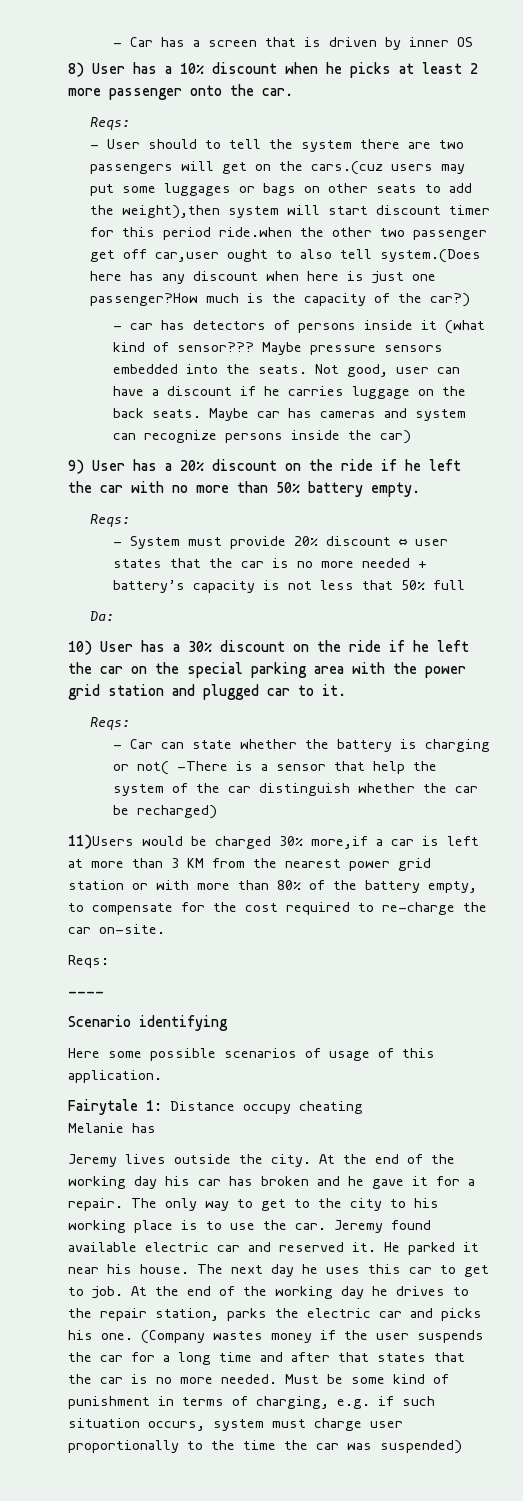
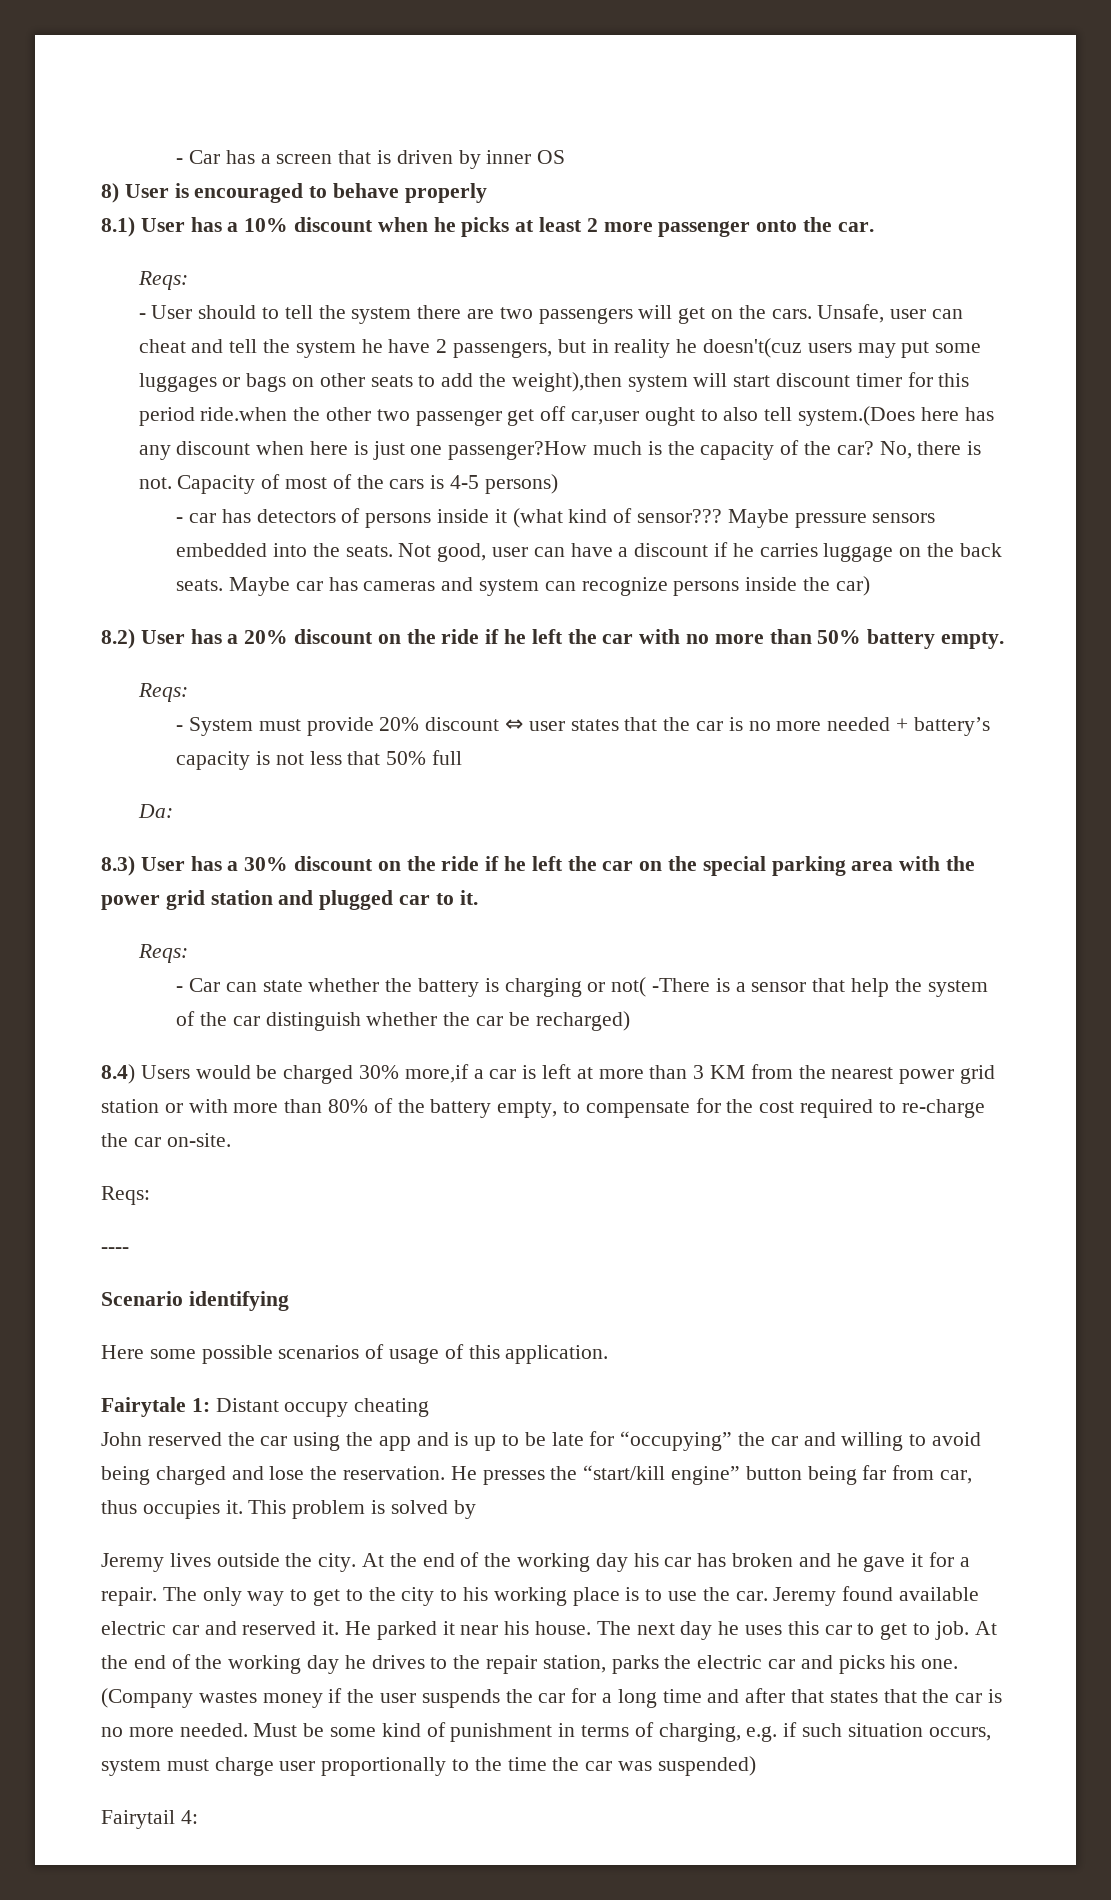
(125, 68) none -> [174,183,487,203] [101,217,185,237] is encouraged to behave properly // 8.1) User
[311,161,384,175] cars.(cuz -> [771,304,964,323] [138,338,803,358] cars. Unsafe, user can cheat and tell the system he have 2 passengers, but in reality he doesn't(cuz
[430,293,471,307] car?) -> [836,441,982,459] [138,474,558,494] car? No, there is not. Capacity of most of the cars is 4-5 persons)
[68,459,84,474] 9) -> [101,629,135,649] 8.2)
[68,640,92,655] 10) -> [101,856,135,876] 8.3)
[68,834,134,849] 11)Users -> [101,1064,190,1084] 8.4) Users
[170,1101,235,1111] Distance -> [215,1398,279,1412] Distant
[68,1123,156,1133] Melanie has -> [101,1431,982,1451] [101,1465,973,1485] [101,1500,476,1519] John reserved the car using the app and is up to be late for “occupying” the car and willing to avoid being charged and lose the reservation. He presses the “start/kill engine” button being far from car, thus occupies it. This problem is solved by
(462, 1447) none -> [101,1810,198,1829] // Fairytail 4:

